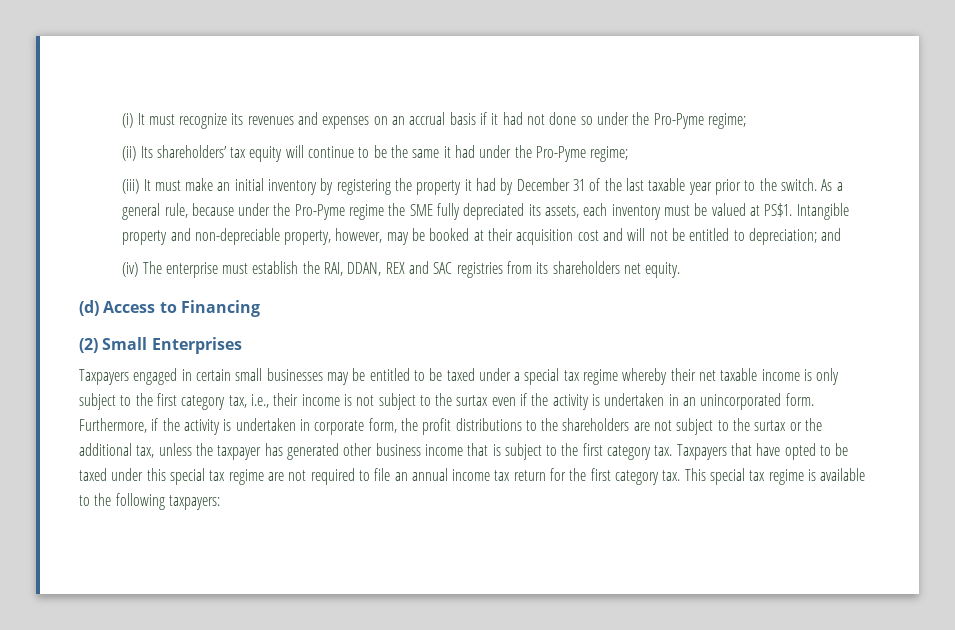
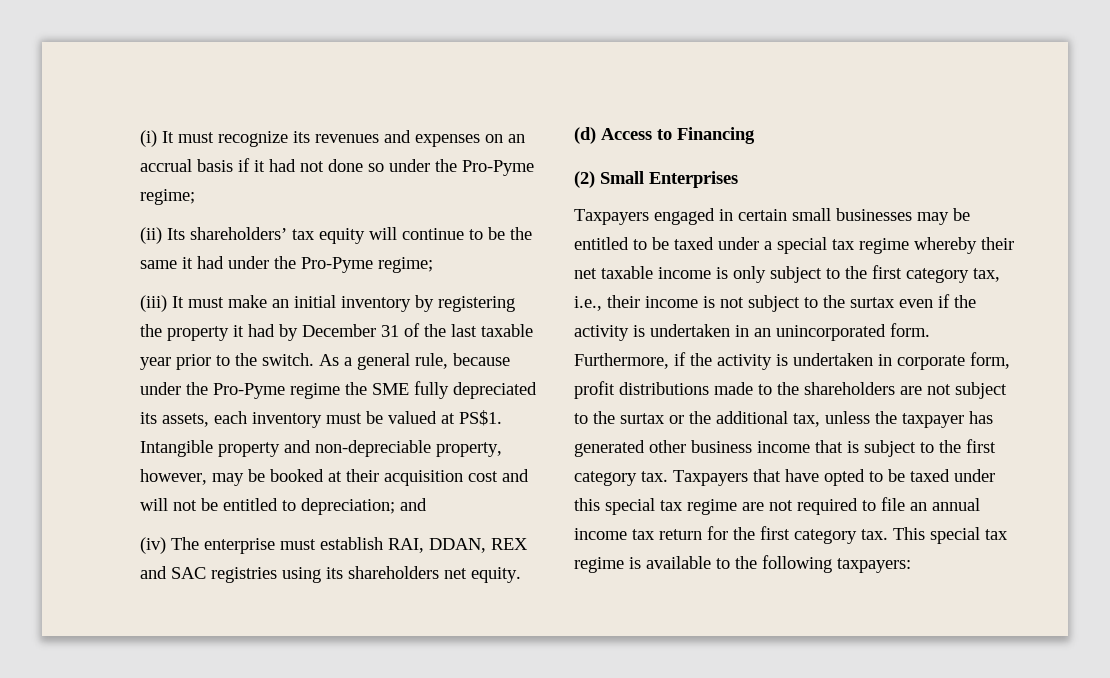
[302,261,320,274] the -> (383, 543) none
[507,261,533,274] from -> [281,567,321,583] using
[400,418,418,431] the -> (1010, 360) none
(522, 424) none -> [714,382,753,395] made

